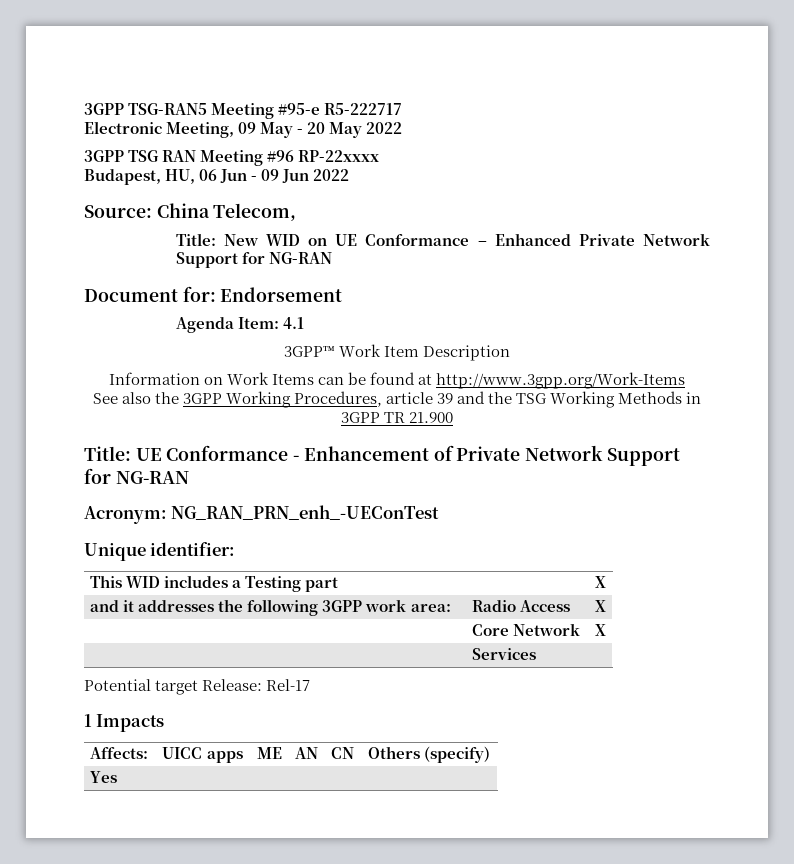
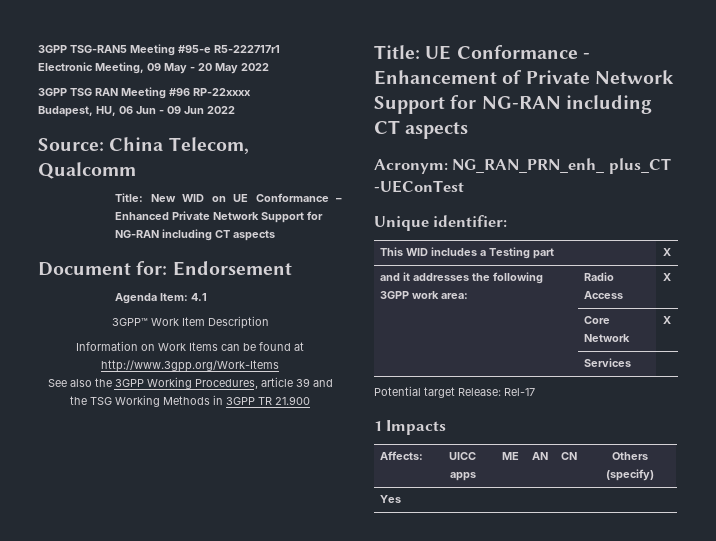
[324,103,403,115] R5-222717 -> [214,45,280,53] R5-222717r1
(297, 212) none -> [38,162,136,179] Qualcomm
(332, 258) none -> [162,229,276,241] including CT aspects
[84,505,440,524] // Acronym: NG_RAN_PRN_enh_-UEConTest -> [565,95,652,114] [374,120,469,139] [374,158,671,174] [374,180,464,193] including CT aspects // Acronym: NG_RAN_PRN_enh_ plus_CT -UEConTest

